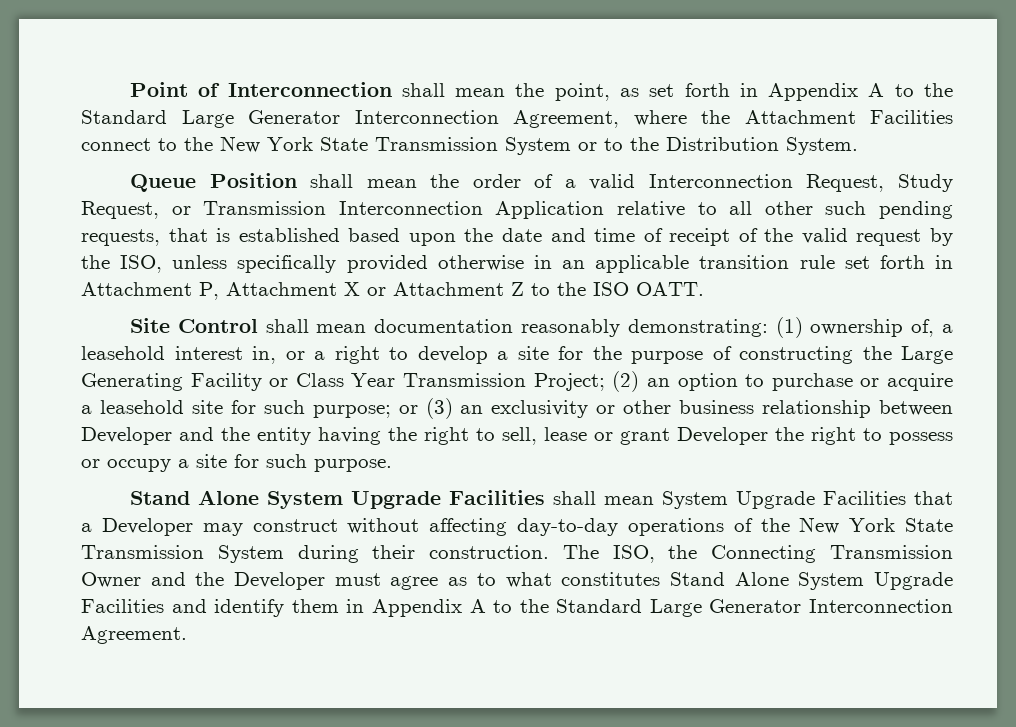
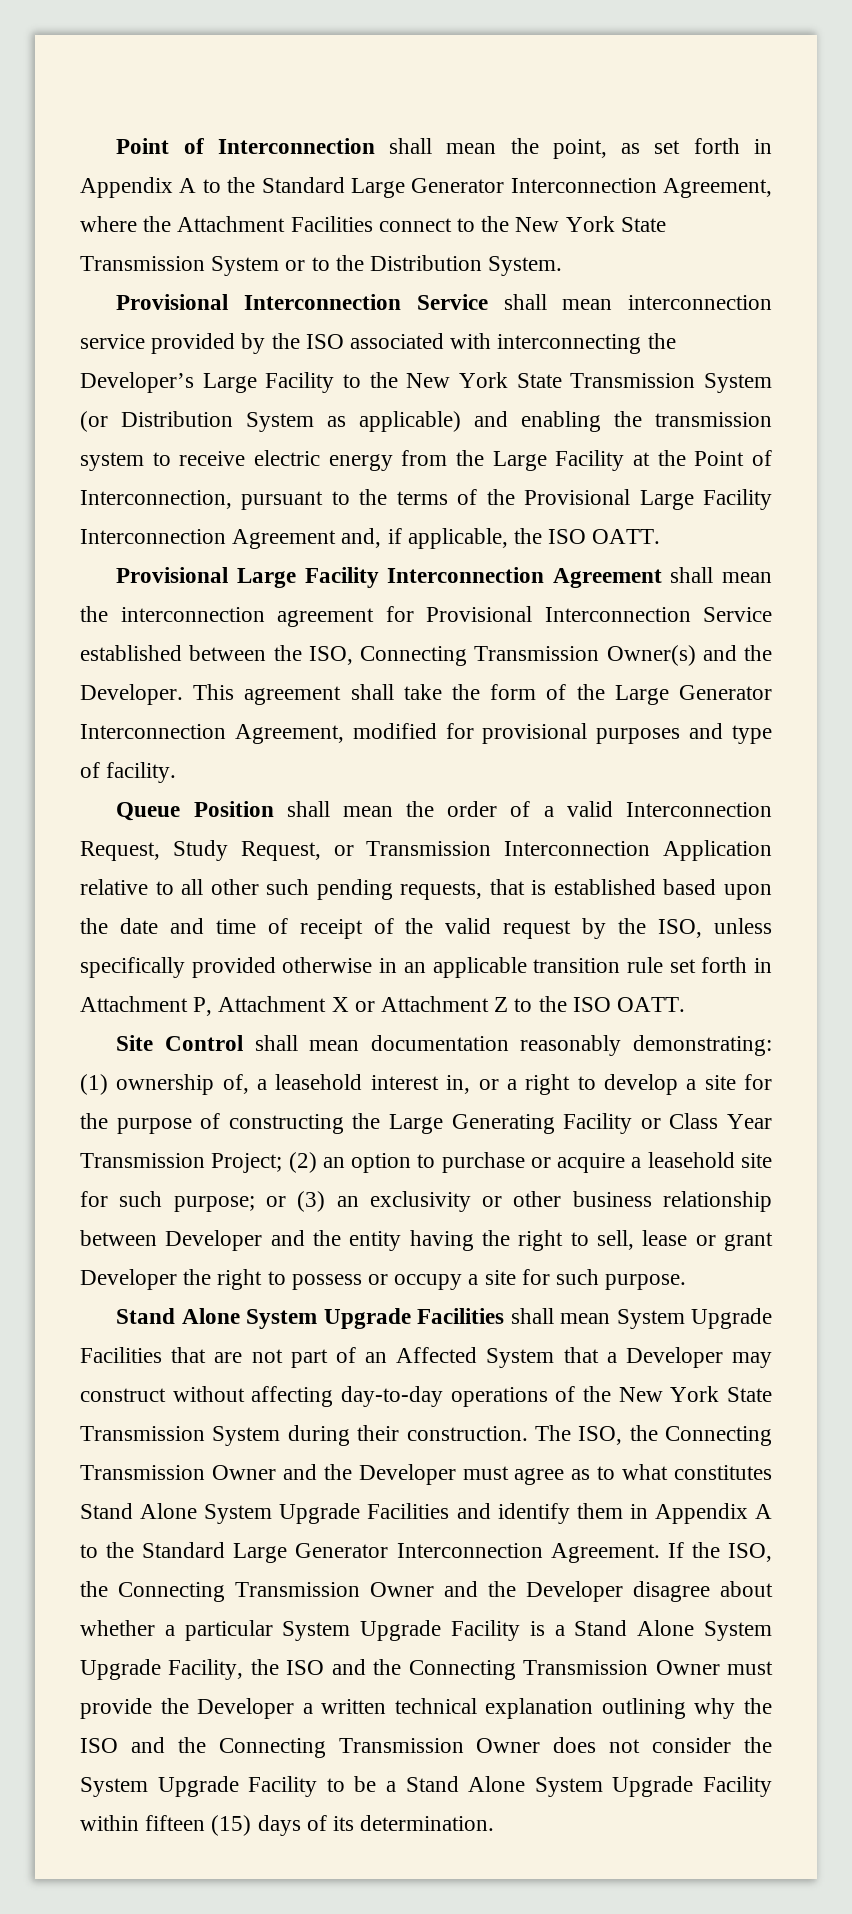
(858, 146) none -> [116,294,772,310] [80,333,676,354] [80,372,773,393] [80,411,772,432] [80,450,772,471] [80,489,773,510] [80,528,661,549] [116,567,773,588] [80,606,772,627] [80,645,772,666] [80,684,772,705] [80,723,772,744] [80,762,177,783] // Provisional Interconnection Service shall mean interconnection service provided by the ISO associated with interconnecting the Developer’s Large Facility to the New York State Transmission System (or Distribution System as applicable) and enabling the transmission system to receive electric energy from the Large Facility at the Point of Interconnection, pursuant to the terms of the Provisional Large Facility Interconnection Agreement and, if applicable, the ISO OATT. // Provisional Large Facility Interconnection Agreement shall mean the interconnection agreement for Provisional Interconnection Service established between the ISO, Connecting Transmission Owner(s) and the Developer. This agreement shall take the form of the Large Generator Interconnection Agreement, modified for provisional purposes and type of facility.
(954, 498) none -> [214,1347,599,1368] are not part of an Affected System that
(187, 635) none -> [667,1542,772,1562] [80,1581,773,1602] [80,1620,772,1641] [80,1659,774,1680] [80,1698,772,1719] [80,1737,773,1758] [80,1776,773,1797] [80,1815,495,1836] If the ISO, the Connecting Transmission Owner and the Developer disagree about whether a particular System Upgrade Facility is a Stand Alone System Upgrade Facility, the ISO and the Connecting Transmission Owner must provide the Developer a written technical explanation outlining why the ISO and the Connecting Transmission Owner does not consider the System Upgrade Facility to be a Stand Alone System Upgrade Facility within fifteen (15) days of its determination.

